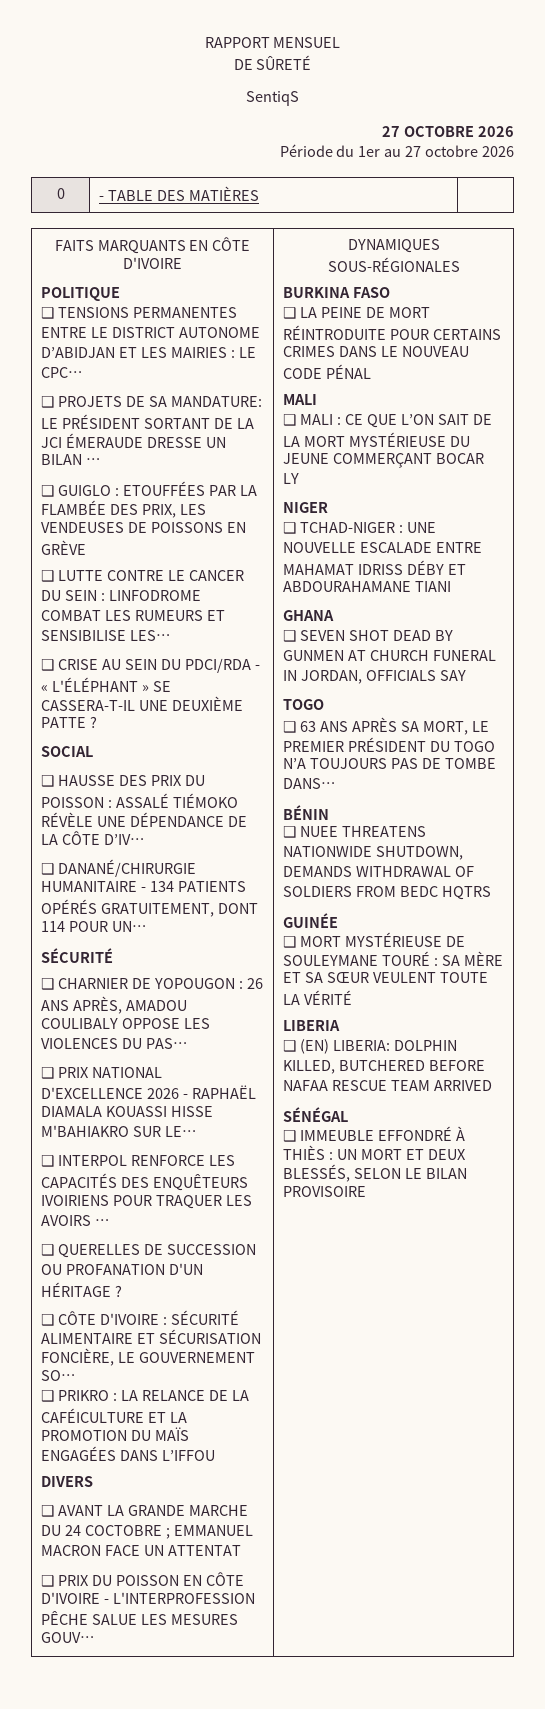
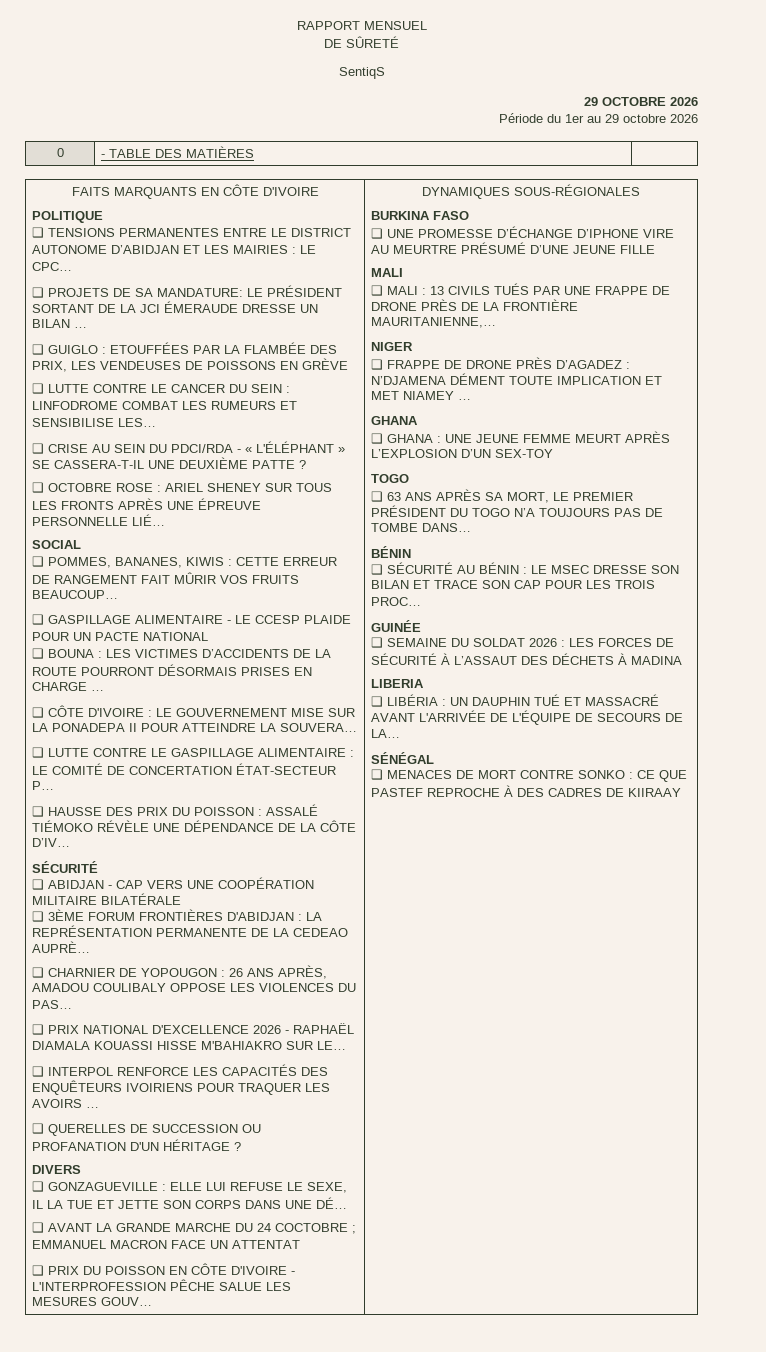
[382,126,401,137] 27 -> [584,97,598,106] 29
[405,146,422,157] 27 -> [605,114,619,123] 29
[41,746,94,757] SOCIAL -> [32,482,333,493] [32,498,262,510] [32,514,166,526] [32,540,82,549] [32,556,338,568] [32,572,300,584] [32,590,119,599] [32,614,352,625] [32,632,209,641] [32,648,332,659] [32,664,313,676] [32,682,105,691] [32,705,356,718] [32,723,358,732] [32,747,355,758] [32,763,337,775] [32,781,55,790] ❑ OCTOBRE ROSE : ARIEL SHENEY SUR TOUS LES FRONTS APRÈS UNE ÉPREUVE PERSONNELLE LIÉ… // SOCIAL // ❑ POMMES, BANANES, KIWIS : CETTE ERREUR DE RANGEMENT FAIT MÛRIR VOS FRUITS BEAUCOUP… // ❑ GASPILLAGE ALIMENTAIRE - LE CCESP PLAIDE POUR UN PACTE NATIONAL // ❑ BOUNA : LES VICTIMES D’ACCIDENTS DE LA ROUTE POURRONT DÉSORMAIS PRISES EN CHARGE … // ❑ CÔTE D'IVOIRE : LE GOUVERNEMENT MISE SUR LA PONADEPA II POUR ATTEINDRE LA SOUVERA… // ❑ LUTTE CONTRE LE GASPILLAGE ALIMENTAIRE : LE COMITÉ DE CONCERTATION ÉTAT-SECTEUR P…
[41,859,197,877] [41,881,247,892] [41,899,259,917] [41,921,148,932] [41,948,114,963] // ❑ DANANÉ/CHIRURGIE HUMANITAIRE - 134 PATIENTS OPÉRÉS GRATUITEMENT, DONT 114 POUR UN… // SÉCURITÉ -> [32,861,99,873] [32,877,315,890] [32,893,182,905] [32,909,323,922] [32,925,349,937] [32,941,91,953] // SÉCURITÉ // ❑ ABIDJAN - CAP VERS UNE COOPÉRATION MILITAIRE BILATÉRALE // ❑ 3ÈME FORUM FRONTIÈRES D'ABIDJAN : LA REPRÉSENTATION PERMANENTE DE LA CEDEAO AUPRÈ…
[41,1310,240,1326] [41,1329,262,1344] [41,1348,256,1366] [41,1370,77,1381] [41,1390,249,1402] [41,1408,188,1423] [41,1427,190,1441] [41,1446,216,1461] [41,1476,94,1487] ❑ CÔTE D'IVOIRE : SÉCURITÉ ALIMENTAIRE ET SÉCURISATION FONCIÈRE, LE GOUVERNEMENT SO… // ❑ PRIKRO : LA RELANCE DE LA CAFÉICULTURE ET LA PROMOTION DU MAÏS ENGAGÉES DANS L’IFFOU // DIVERS -> [32,1165,82,1174] [32,1181,348,1193] [32,1197,348,1209] DIVERS // ❑ GONZAGUEVILLE : ELLE LUI REFUSE LE SEXE, IL LA TUE ET JETTE SON CORPS DANS UNE DÉ…
[300,307,431,318] [283,325,502,340] [283,346,470,357] [283,364,372,379] [283,394,318,405] [283,414,492,428] [283,432,471,447] [283,453,485,468] [283,473,300,484] [283,502,329,513] [283,522,437,534] [283,542,483,553] [283,560,467,575] [283,581,452,592] [283,610,335,621] [283,630,454,642] [283,650,497,661] [283,670,467,684] LA PEINE DE MORT RÉINTRODUITE POUR CERTAINS CRIMES DANS LE NOUVEAU CODE PÉNAL // MALI // ❑ MALI : CE QUE L’ON SAIT DE LA MORT MYSTÉRIEUSE DU JEUNE COMMERÇANT BOCAR LY // NIGER // ❑ TCHAD-NIGER : UNE NOUVELLE ESCALADE ENTRE MAHAMAT IDRISS DÉBY ET ABDOURAHAMANE TIANI // GHANA // ❑ SEVEN SHOT DEAD BY GUNMEN AT CHURCH FUNERAL IN JORDAN, OFFICIALS SAY -> [387,226,675,238] [371,242,656,254] [371,268,404,277] [371,283,671,296] [371,299,579,311] [371,317,497,328] [371,342,414,351] [371,357,631,370] [371,373,663,385] [371,391,472,400] [371,416,419,425] [371,431,671,444] [371,449,554,458] UNE PROMESSE D’ÉCHANGE D’IPHONE VIRE AU MEURTRE PRÉSUMÉ D’UNE JEUNE FILLE // MALI // ❑ MALI : 13 CIVILS TUÉS PAR UNE FRAPPE DE DRONE PRÈS DE LA FRONTIÈRE MAURITANIENNE,… // NIGER // ❑ FRAPPE DE DRONE PRÈS D’AGADEZ : N’DJAMENA DÉMENT TOUTE IMPLICATION ET MET NIAMEY … // GHANA // ❑ GHANA : UNE JEUNE FEMME MEURT APRÈS L’EXPLOSION D’UN SEX-TOY
[300,826,427,837] [283,846,464,860] [283,866,475,877] [283,886,492,900] [283,913,339,928] [283,932,466,948] [283,951,504,966] [283,972,489,983] [283,990,353,1005] [283,1020,341,1031] [283,1039,458,1054] [283,1060,486,1074] [283,1080,493,1091] [283,1107,349,1122] [283,1126,466,1142] [283,1145,466,1160] [283,1164,468,1182] [283,1186,367,1197] NUEE THREATENS NATIONWIDE SHUTDOWN, DEMANDS WITHDRAWAL OF SOLDIERS FROM BEDC HQTRS // GUINÉE // ❑ MORT MYSTÉRIEUSE DE SOULEYMANE TOURÉ : SA MÈRE ET SA SŒUR VEULENT TOUTE LA VÉRITÉ // LIBERIA // ❑ (EN) LIBERIA: DOLPHIN KILLED, BUTCHERED BEFORE NAFAA RESCUE TEAM ARRIVED // SÉNÉGAL // ❑ IMMEUBLE EFFONDRÉ À THIÈS : UN MORT ET DEUX BLESSÉS, SELON LE BILAN PROVISOIRE -> [387,562,680,574] [371,580,656,589] [371,597,422,606] [371,620,422,632] [371,637,675,648] [371,653,683,665] [371,679,425,688] [371,694,660,707] [371,710,684,725] [371,729,401,738] [371,752,435,764] [371,769,688,782] [371,785,682,797] SÉCURITÉ AU BÉNIN : LE MSEC DRESSE SON BILAN ET TRACE SON CAP POUR LES TROIS PROC… // GUINÉE // ❑ SEMAINE DU SOLDAT 2026 : LES FORCES DE SÉCURITÉ À L’ASSAUT DES DÉCHETS À MADINA // LIBERIA // ❑ LIBÉRIA : UN DAUPHIN TUÉ ET MASSACRÉ AVANT L'ARRIVÉE DE L'ÉQUIPE DE SECOURS DE LA… // SÉNÉGAL // ❑ MENACES DE MORT CONTRE SONKO : CE QUE PASTEF REPROCHE À DES CADRES DE KIIRAAY

